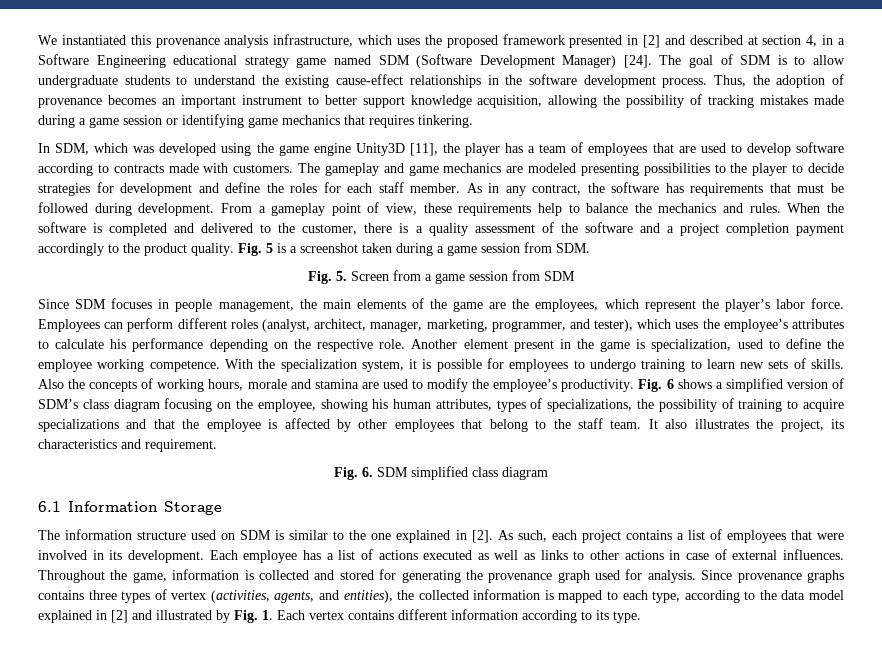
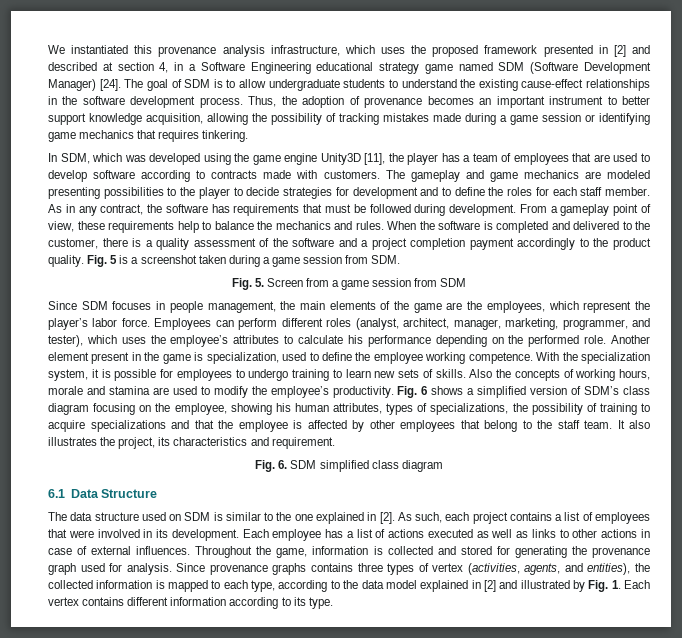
(219, 188) none -> [441,187,451,196] to
[317,339,374,352] respective -> [528,335,580,347] performed
[68,501,222,515] [38,529,133,540] Information Storage // The information -> [70,489,158,498] [48,512,93,521] Data Structure // The data

